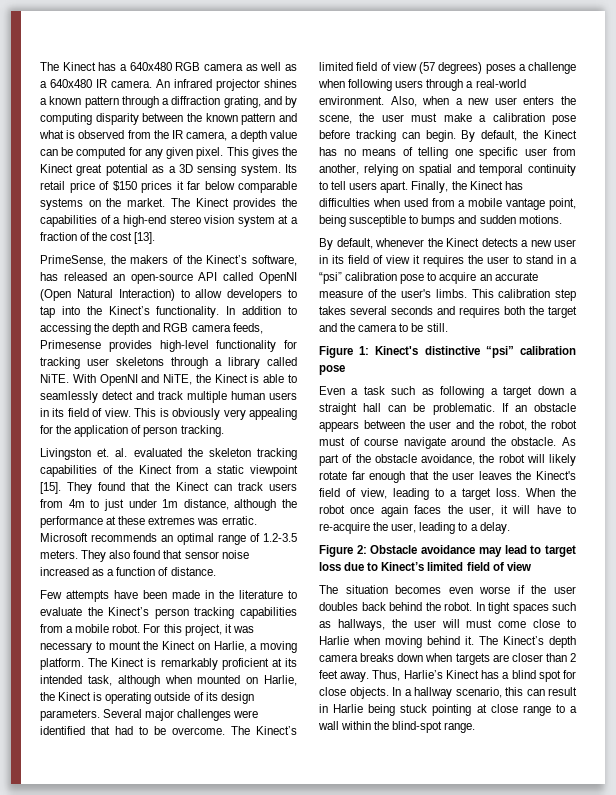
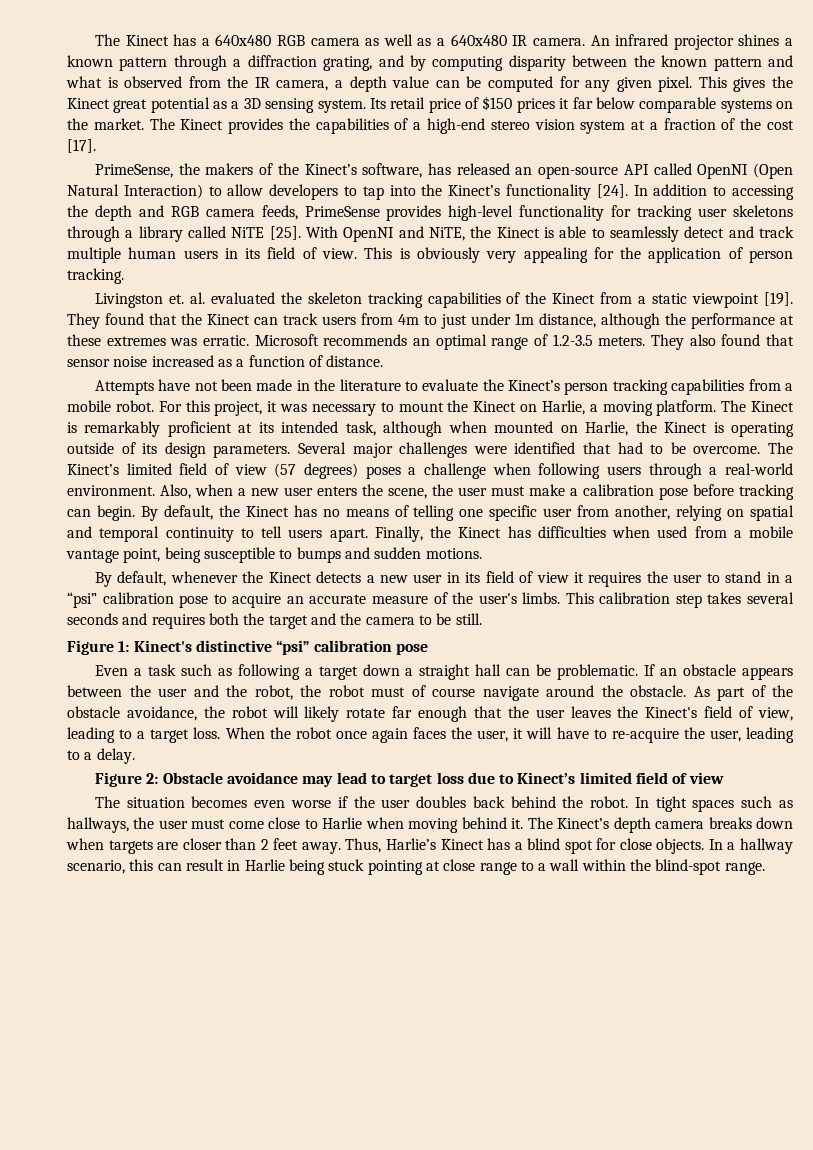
[134,232,156,244] [13]. -> [67,139,96,153] [17].
[156,306,220,318] functionality. -> [506,184,628,200] functionality [24].
[40,340,101,349] Primesense -> [304,206,380,217] PrimeSense
[40,374,69,383] NiTE. -> [231,226,301,240] NiTE [25].
[40,482,61,494] [15]. -> [764,292,793,306] [19].
[40,590,138,602] Few attempts have -> [94,379,218,395] Attempts have not
[441,619,460,628] will -> (188, 824) none

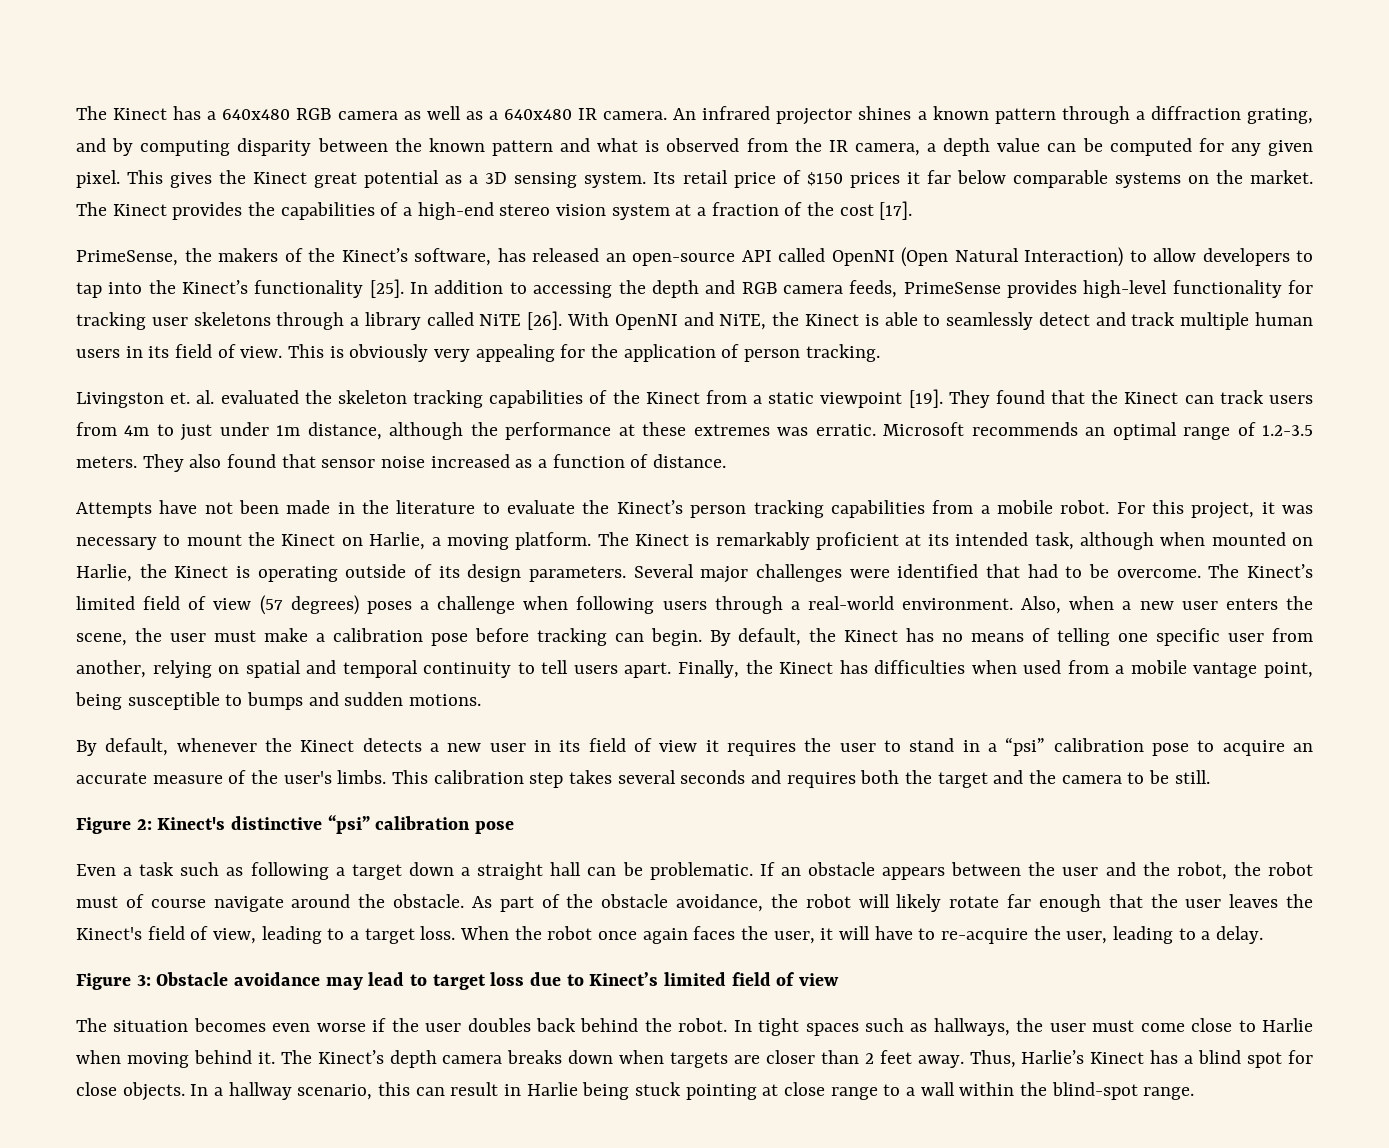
[596,184,628,198] [24]. -> [369,279,404,298] [25].
[269,226,301,240] [25]. -> [527,311,563,330] [26].
[118,641,130,652] 1: -> [136,819,152,830] 2:
[146,773,159,784] 2: -> [136,975,151,986] 3:

